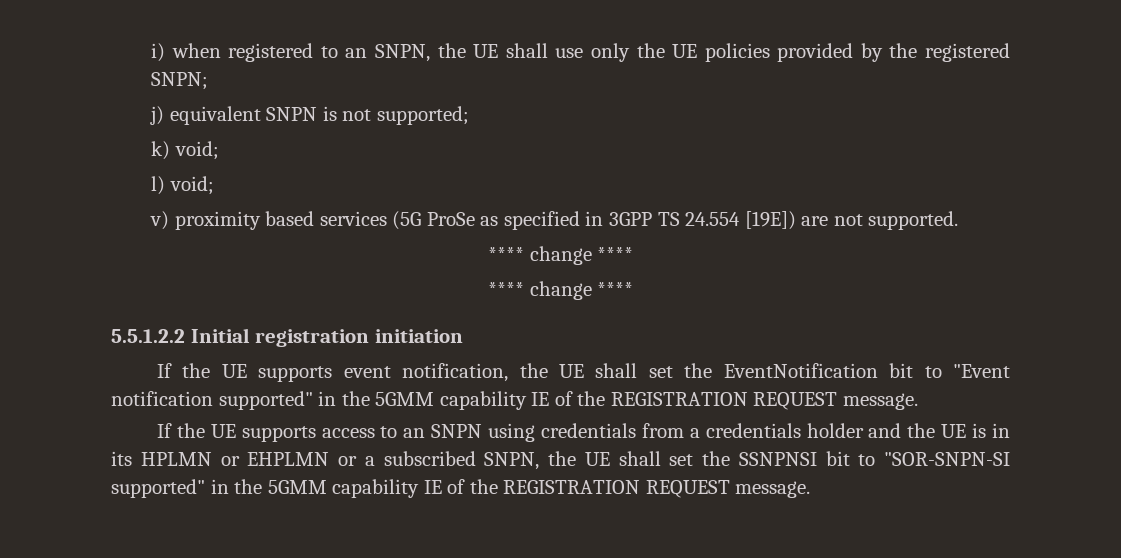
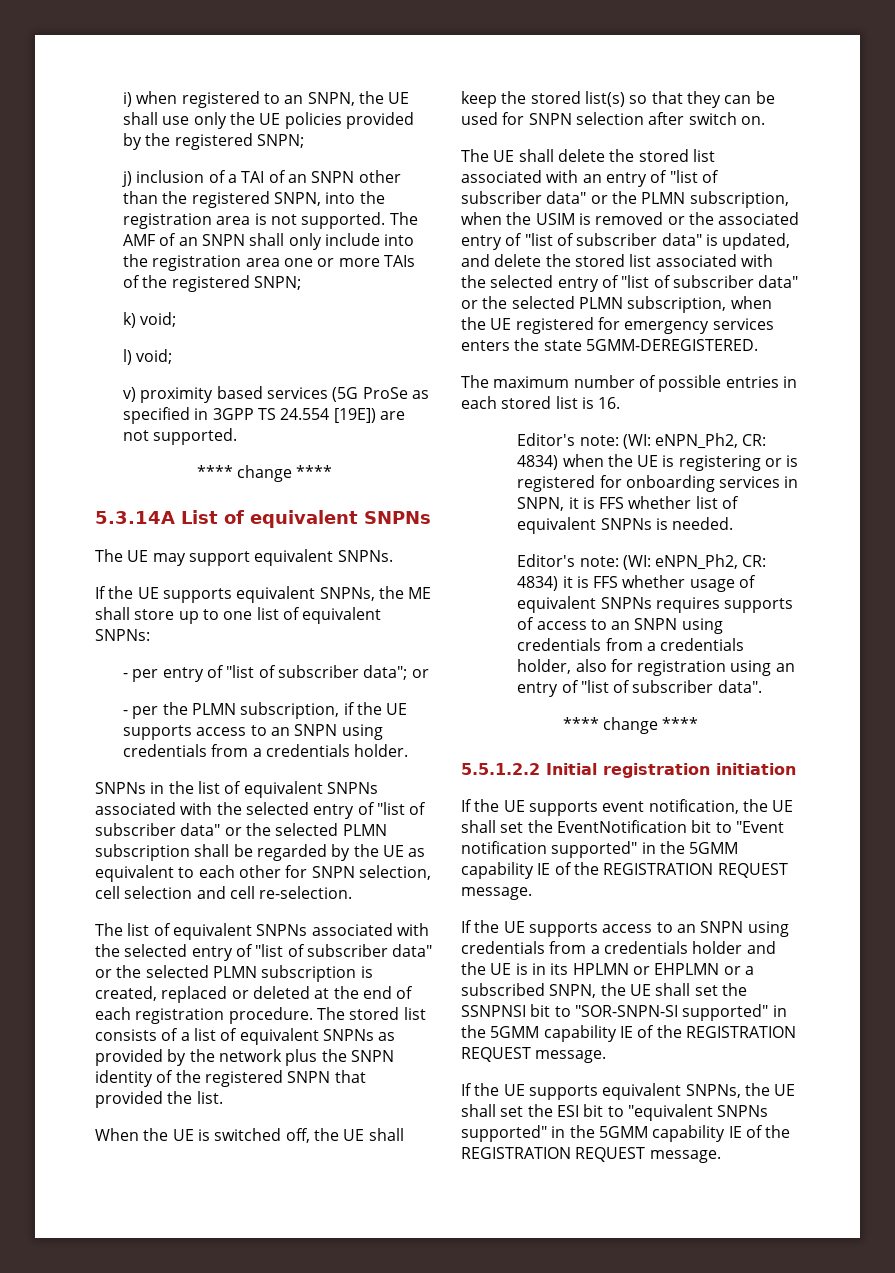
[169,106,469,125] equivalent SNPN is not supported; -> [136,170,401,183] [123,191,385,208] [123,212,418,229] [123,233,415,250] [123,254,416,271] [123,275,302,292] inclusion of a TAI of an SNPN other than the registered SNPN, into the registration area is not supported. The AMF of an SNPN shall only include into the registration area one or more TAIs of the registered SNPN;
(634, 254) none -> [95,510,431,528] [95,549,393,566] [95,586,432,603] [95,607,382,624] [95,629,150,641] [123,665,429,682] [123,702,408,719] [123,724,383,740] [123,744,409,757] [95,781,378,798] [95,802,427,819] [95,823,387,836] [95,844,426,861] [95,865,431,882] [95,886,353,899] [95,923,429,940] [95,944,433,961] [95,965,373,982] [95,986,414,1003] [95,1007,426,1024] [95,1028,396,1045] [95,1049,394,1066] [95,1070,366,1087] [95,1091,223,1108] [95,1128,404,1143] [461,91,775,108] [461,112,765,125] [461,149,715,162] [461,170,719,187] [461,191,789,208] [461,212,800,225] [461,233,791,250] [461,254,773,267] [461,275,799,292] [461,296,772,313] [461,317,774,334] [461,338,758,351] [461,375,797,392] [461,396,621,409] [517,433,767,449] [517,454,799,471] [517,475,799,492] [517,496,740,511] [517,517,734,534] [517,554,767,570] [517,575,757,592] [517,596,794,613] [517,617,723,634] [517,638,745,651] [517,659,795,676] [517,680,762,697] // 5.3.14A List of equivalent SNPNs // The UE may support equivalent SNPNs. // If the UE supports equivalent SNPNs, the ME shall store up to one list of equivalent SNPNs: // - per entry of "list of subscriber data"; or // - per the PLMN subscription, if the UE supports access to an SNPN using credentials from a credentials holder. // SNPNs in the list of equivalent SNPNs associated with the selected entry of "list of subscriber data" or the selected PLMN subscription shall be regarded by the UE as equivalent to each other for SNPN selection, cell selection and cell re-selection. // The list of equivalent SNPNs associated with the selected entry of "list of subscriber data" or the selected PLMN subscription is created, replaced or deleted at the end of each registration procedure. The stored list consists of a list of equivalent SNPNs as provided by the network plus the SNPN identity of the registered SNPN that provided the list. // When the UE is switched off, the UE shall keep the stored list(s) so that they can be used for SNPN selection after switch on. // The UE shall delete the stored list associated with an entry of "list of subscriber data" or the PLMN subscription, when the USIM is removed or the associated entry of "list of subscriber data" is updated, and delete the stored list associated with the selected entry of "list of subscriber data" or the selected PLMN subscription, when the UE registered for emergency services enters the state 5GMM-DEREGISTERED. // The maximum number of possible entries in each stored list is 16. // Editor's note: (WI: eNPN_Ph2, CR: 4834) when the UE is registering or is registered for onboarding services in SNPN, it is FFS whether list of equivalent SNPNs is needed. // Editor's note: (WI: eNPN_Ph2, CR: 4834) it is FFS whether usage of equivalent SNPNs requires supports of access to an SNPN using credentials from a credentials holder, also for registration using an entry of "list of subscriber data".
(811, 489) none -> [461,1083,796,1100] [461,1104,769,1121] [461,1125,791,1142] [461,1147,721,1163] // If the UE supports equivalent SNPNs, the UE shall set the ESI bit to "equivalent SNPNs supported" in the 5GMM capability IE of the REGISTRATION REQUEST message.

